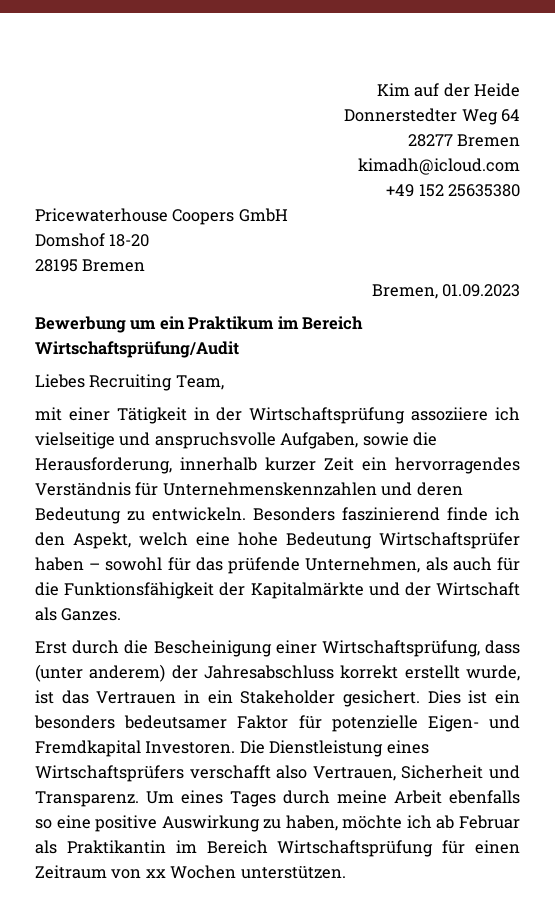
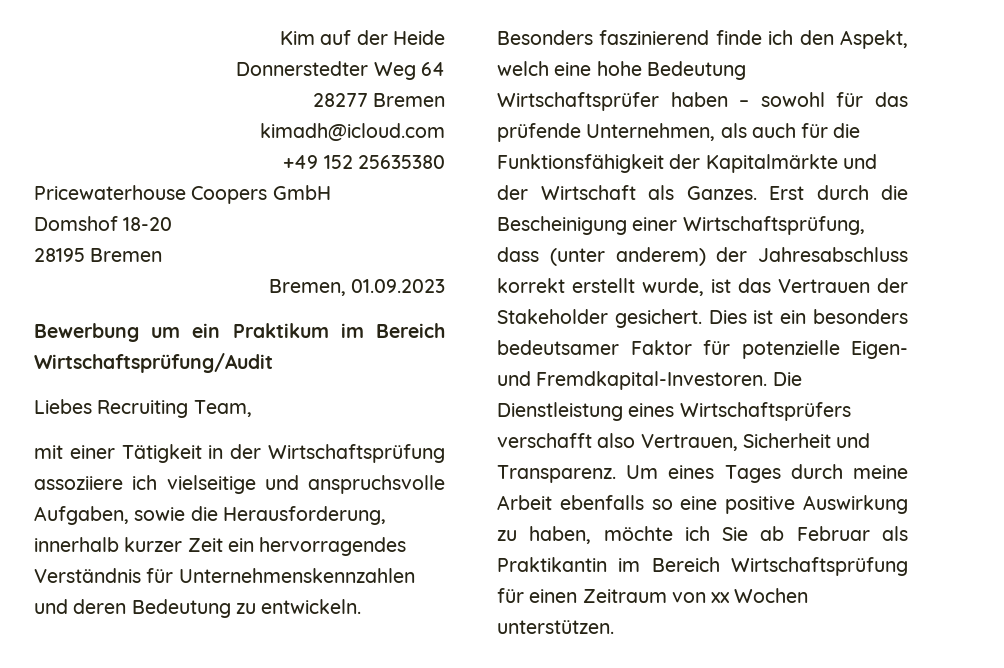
(122, 614) // -> (757, 193) none
[184,690,233,704] in ein -> [877,278,908,293] der
[35,740,236,757] Fremdkapital Investoren. -> [536,371,768,390] Fremdkapital-Investoren.
(432, 822) none -> [722,527,749,541] Sie

